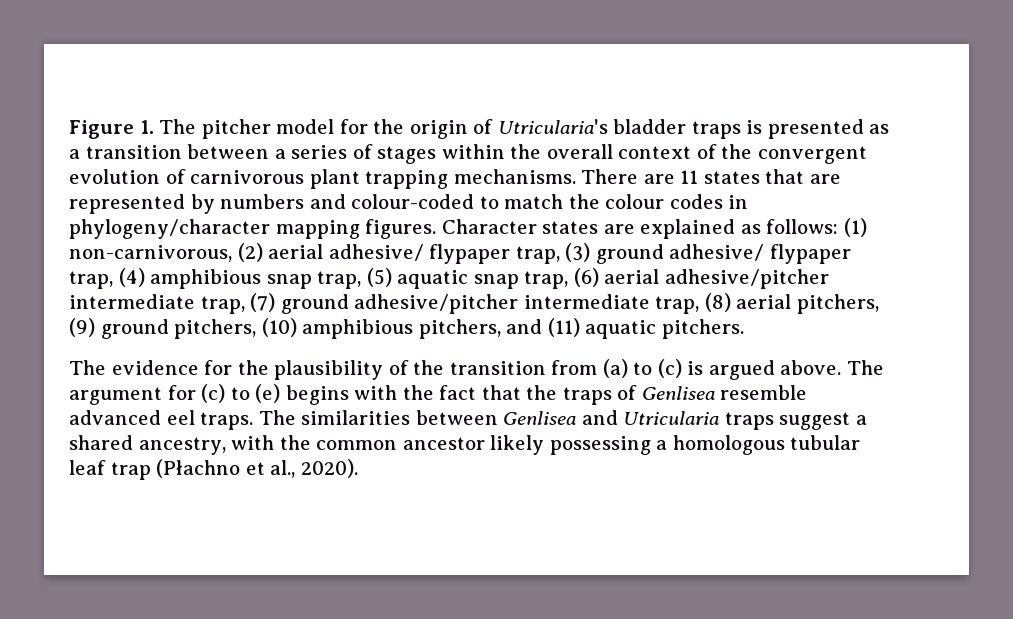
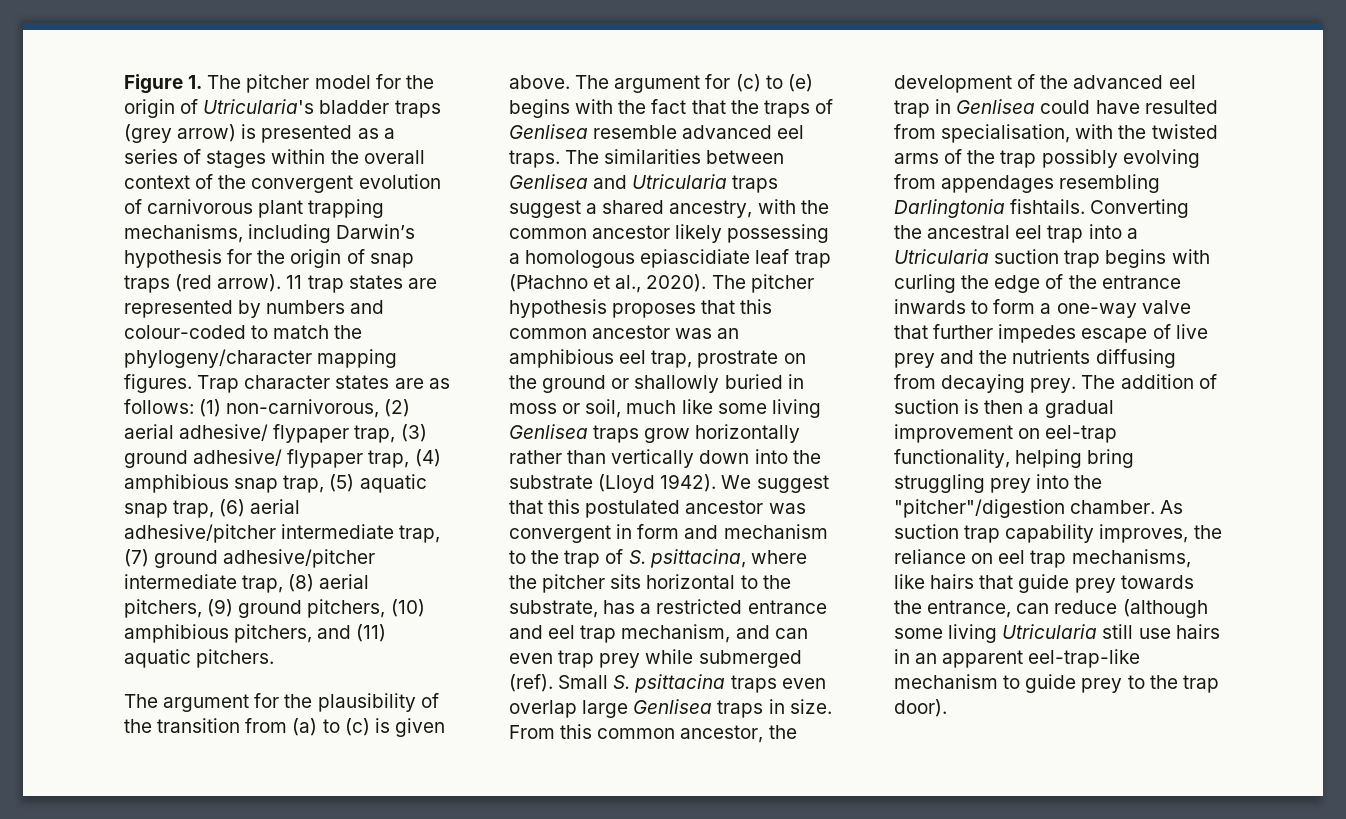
(741, 130) none -> [124,124,237,143] (grey arrow)
[85,144,286,159] transition between a -> (395, 133) none
[453,169,805,184] mechanisms. There are 11 states that -> [124,224,416,243] [124,249,414,268] [124,274,403,293] mechanisms, including Darwin’s hypothesis for the origin of snap traps (red arrow). 11 trap states
[605,194,749,209] colour codes in -> (363, 332) none
[441,219,736,239] Character states are explained -> [197,375,424,393] Trap character states are
[111,360,199,375] evidence -> [163,694,250,712] argument
[708,360,775,380] argued -> [394,718,445,737] given
[790,435,861,450] tubular -> [640,249,751,268] epiascidiate
(358, 468) none -> [711,274,814,293] [509,299,773,318] [509,325,740,339] [509,349,806,368] [509,374,804,393] [509,399,821,418] [509,424,801,443] [509,449,821,468] [509,474,829,493] [509,499,806,518] [509,524,828,543] [509,549,807,568] [509,574,791,593] [509,599,827,618] [509,624,808,643] [509,649,802,668] [509,674,826,693] [509,699,832,718] [509,724,797,743] [894,74,1196,93] [894,99,1218,118] [894,124,1218,143] [894,149,1200,168] [894,174,1161,193] [894,199,1190,218] [894,224,1138,243] [894,249,1210,268] [894,274,1181,293] [894,299,1191,318] [894,324,1208,343] [894,349,1176,368] [894,374,1217,393] [894,399,1114,418] [894,424,1118,443] [894,449,1135,468] [894,474,1103,493] [894,499,1184,518] [894,524,1222,543] [894,549,1191,568] [894,574,1194,593] [894,599,1208,618] [894,624,1220,643] [894,649,1141,668] [894,674,1219,693] [894,699,947,717] The pitcher hypothesis proposes that this common ancestor was an amphibious eel trap, prostrate on the ground or shallowly buried in moss or soil, much like some living Genlisea traps grow horizontally rather than vertically down into the substrate (Lloyd 1942). We suggest that this postulated ancestor was convergent in form and mechanism to the trap of S. psittacina, where the pitcher sits horizontal to the substrate, has a restricted entrance and eel trap mechanism, and can even trap prey while submerged (ref). Small S. psittacina traps even overlap large Genlisea traps in size. From this common ancestor, the development of the advanced eel trap in Genlisea could have resulted from specialisation, with the twisted arms of the trap possibly evolving from appendages resembling Darlingtonia fishtails. Converting the ancestral eel trap into a Utricularia suction trap begins with curling the edge of the entrance inwards to form a one-way valve that further impedes escape of live prey and the nutrients diffusing from decaying prey. The addition of suction is then a gradual improvement on eel-trap functionality, helping bring struggling prey into the "pitcher"/digestion chamber. As suction trap capability improves, the reliance on eel trap mechanisms, like hairs that guide prey towards the entrance, can reduce (although some living Utricularia still use hairs in an apparent eel-trap-like mechanism to guide prey to the trap door).

